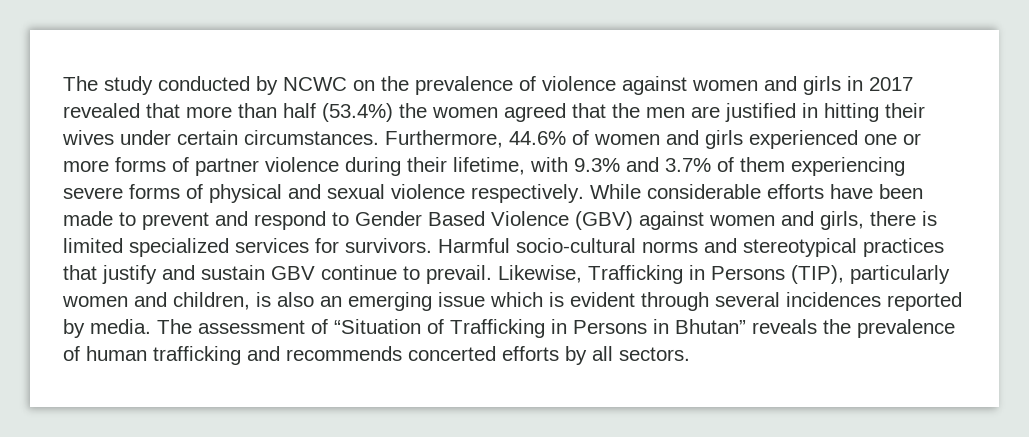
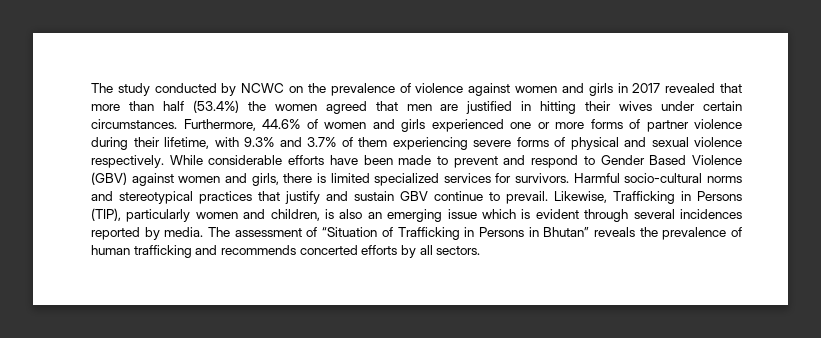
[612,103,640,118] the -> (398, 106) none

